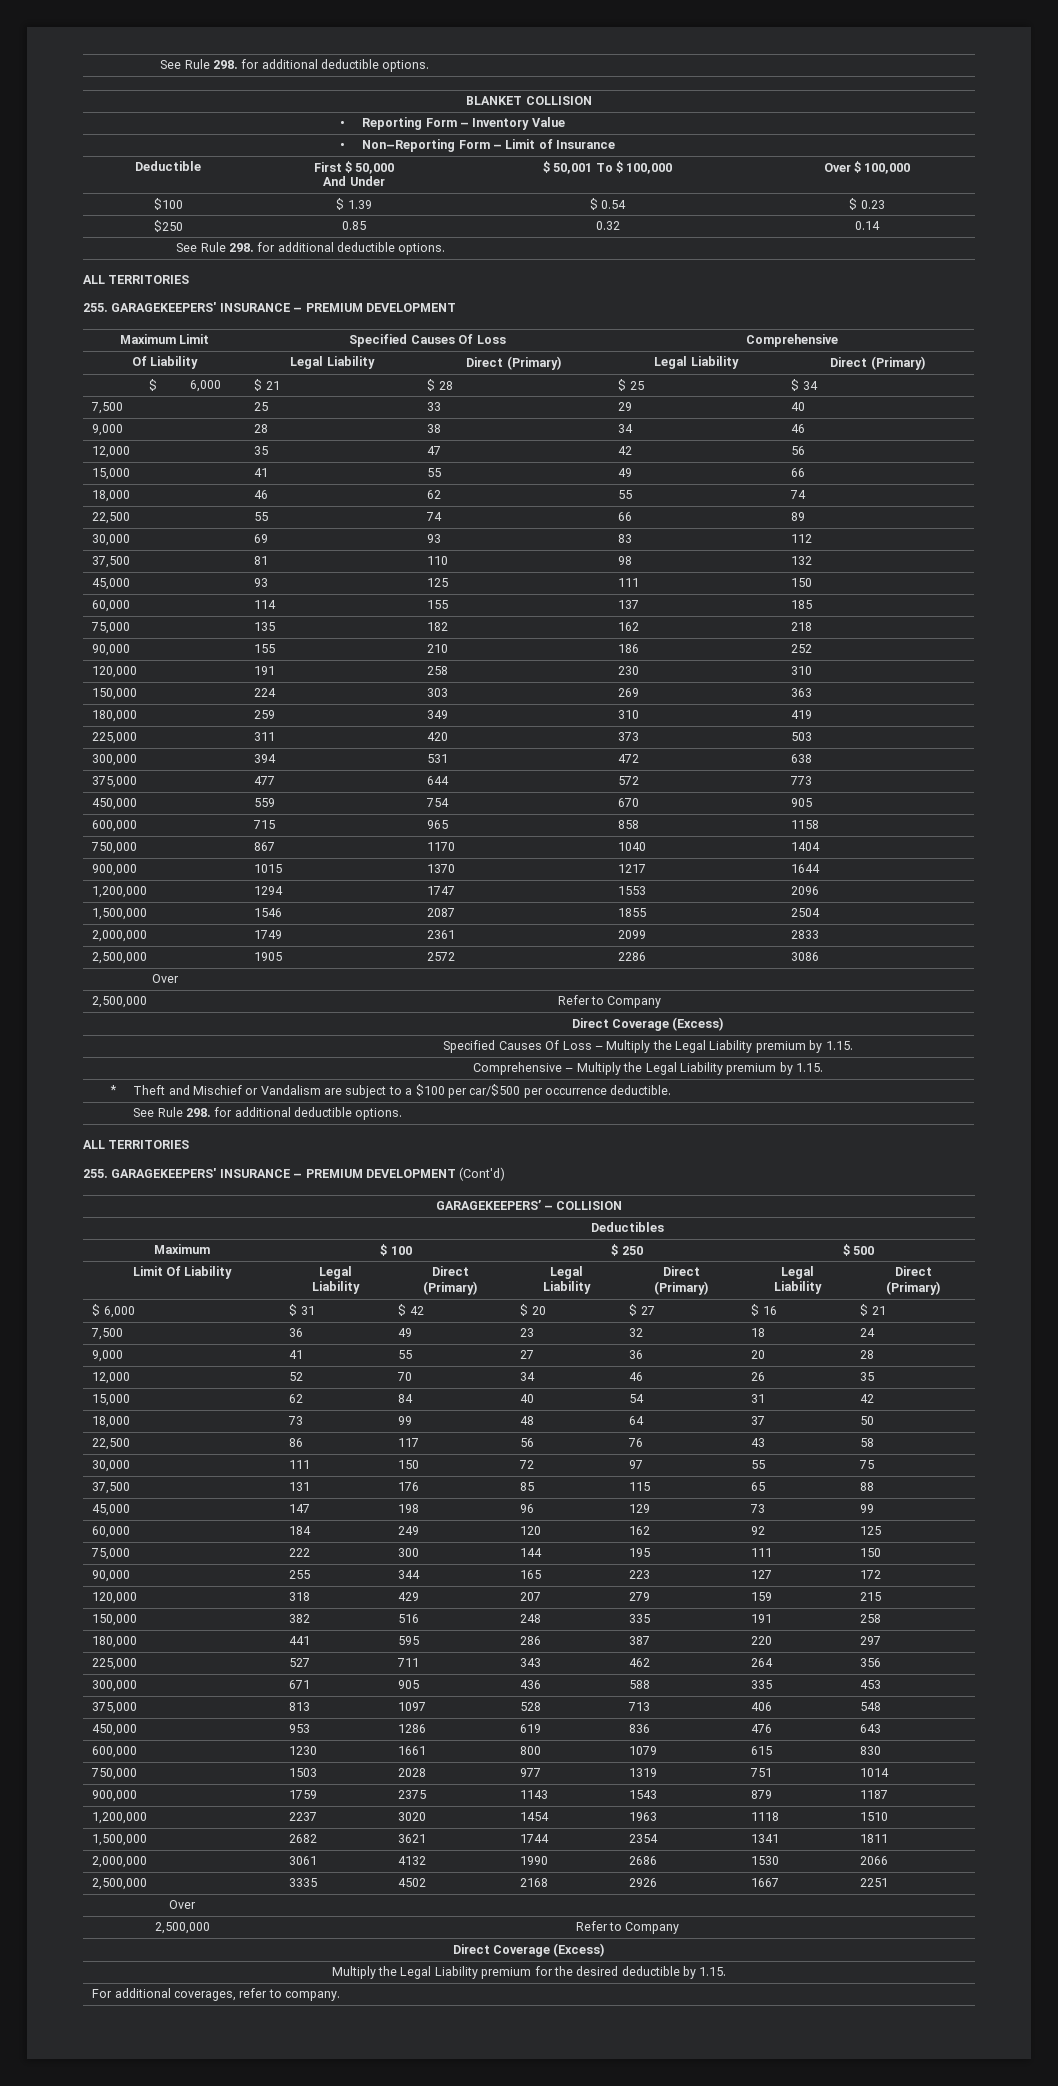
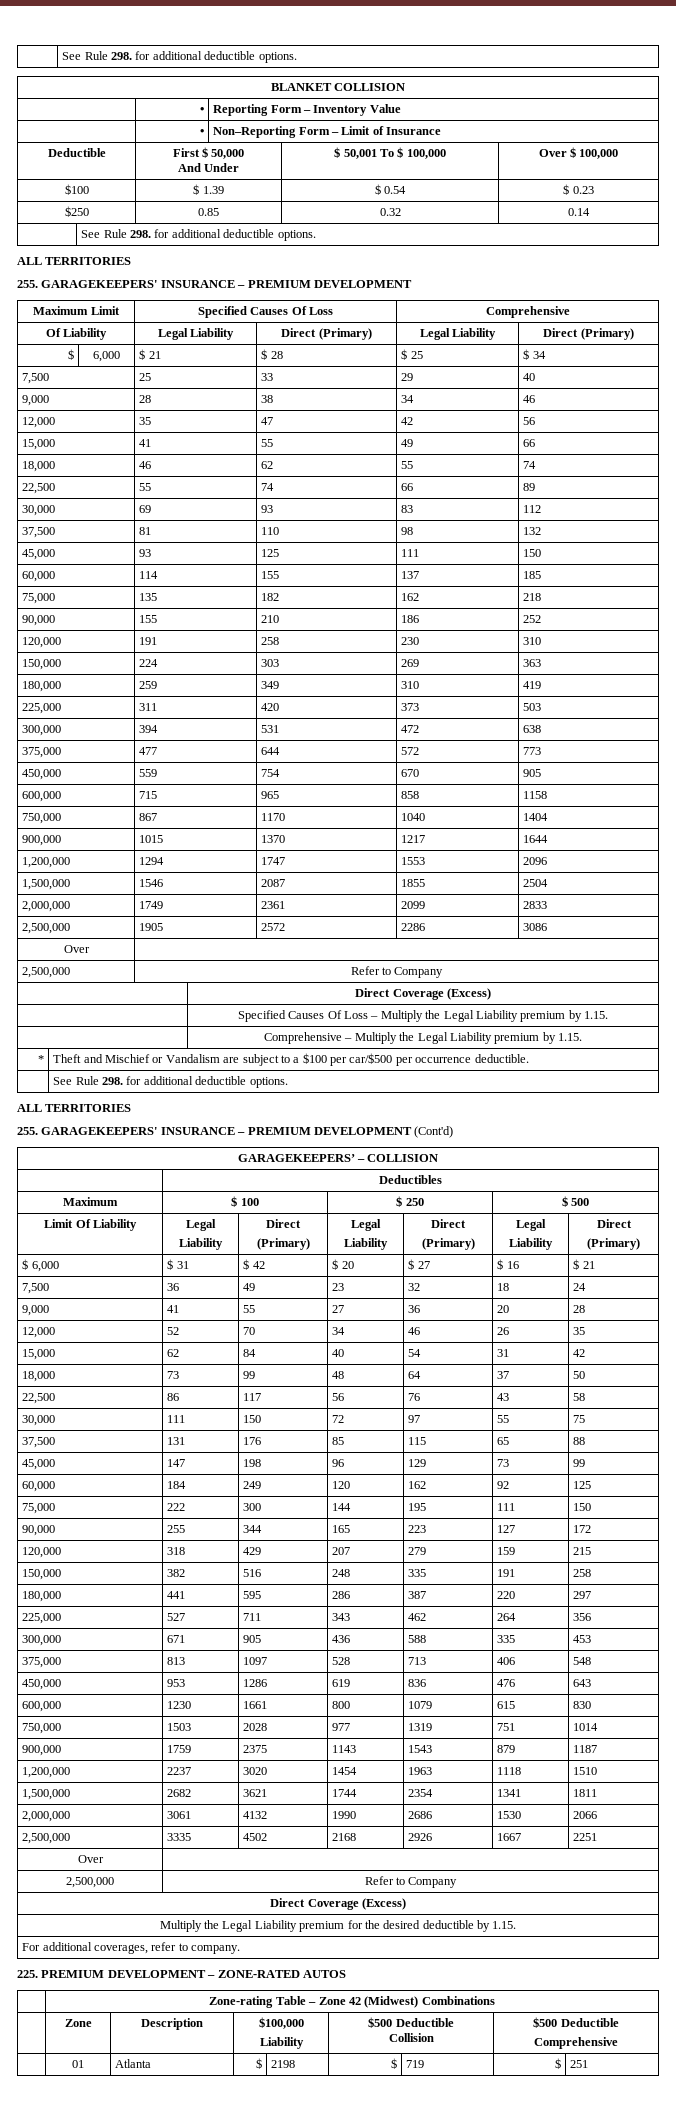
(340, 1996) none -> [17,1970,346,1978] [209,1996,495,2008] [64,2019,92,2027] [141,2018,203,2030] [258,2017,304,2029] [259,2037,304,2049] [368,2017,454,2028] [388,2033,434,2042] [533,2017,619,2028] [534,2037,618,2049] [72,2060,84,2068] [115,2059,152,2068] [255,2058,262,2069] [271,2060,296,2068] [390,2058,397,2069] [406,2060,425,2068] [554,2058,561,2069] [570,2060,589,2068] // 225. PREMIUM DEVELOPMENT – ZONE-RATED AUTOS // | Zone-rating Table – Zone 42 (Midwest) Combinations // | Zone | Description | $100,000 // Liability | $500 Deductible // Collision | $500 Deductible // Comprehensive // | 01 | Atlanta | $ | 2198 | $ | 719 | $ | 251

